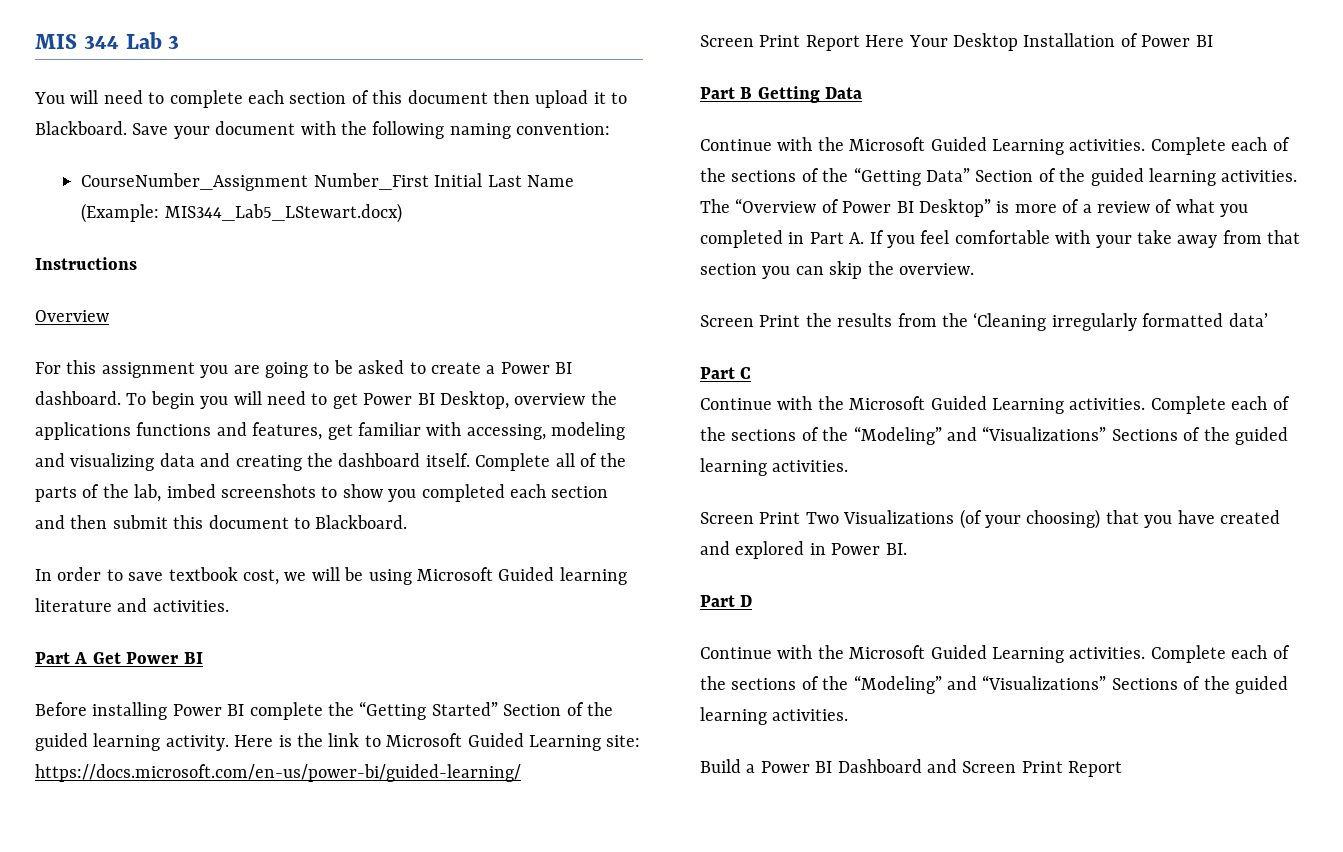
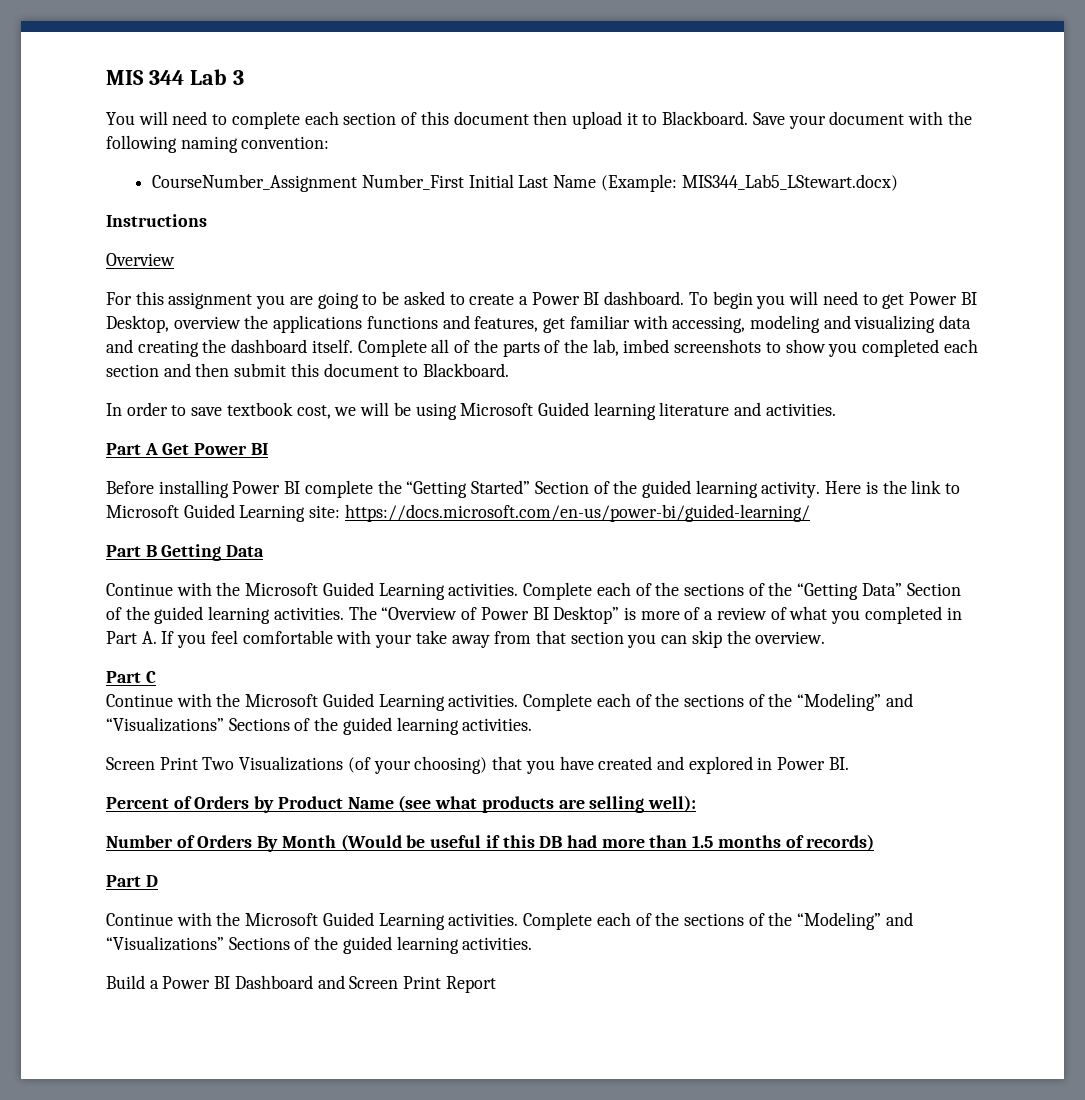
[700,33,1213,51] // Screen Print Report Here Your Desktop Installation of Power BI -> (810, 513) none
[700,312,1268,331] // Screen Print the results from the ‘Cleaning irregularly formatted data’ -> (826, 637) none
(907, 549) none -> [106,795,696,813] [106,834,875,852] // Percent of Orders by Product Name (see what products are selling well): // Number of Orders By Month (Would be useful if this DB had more than 1.5 months of records)

